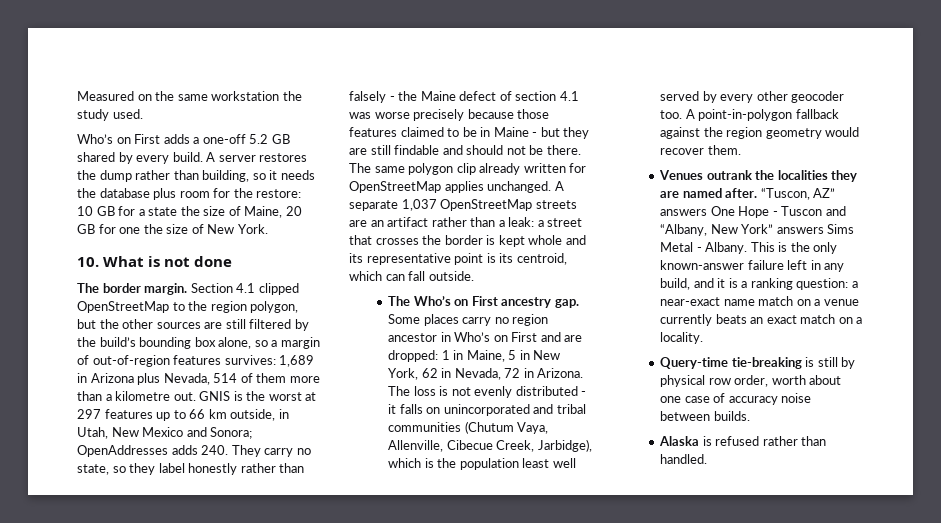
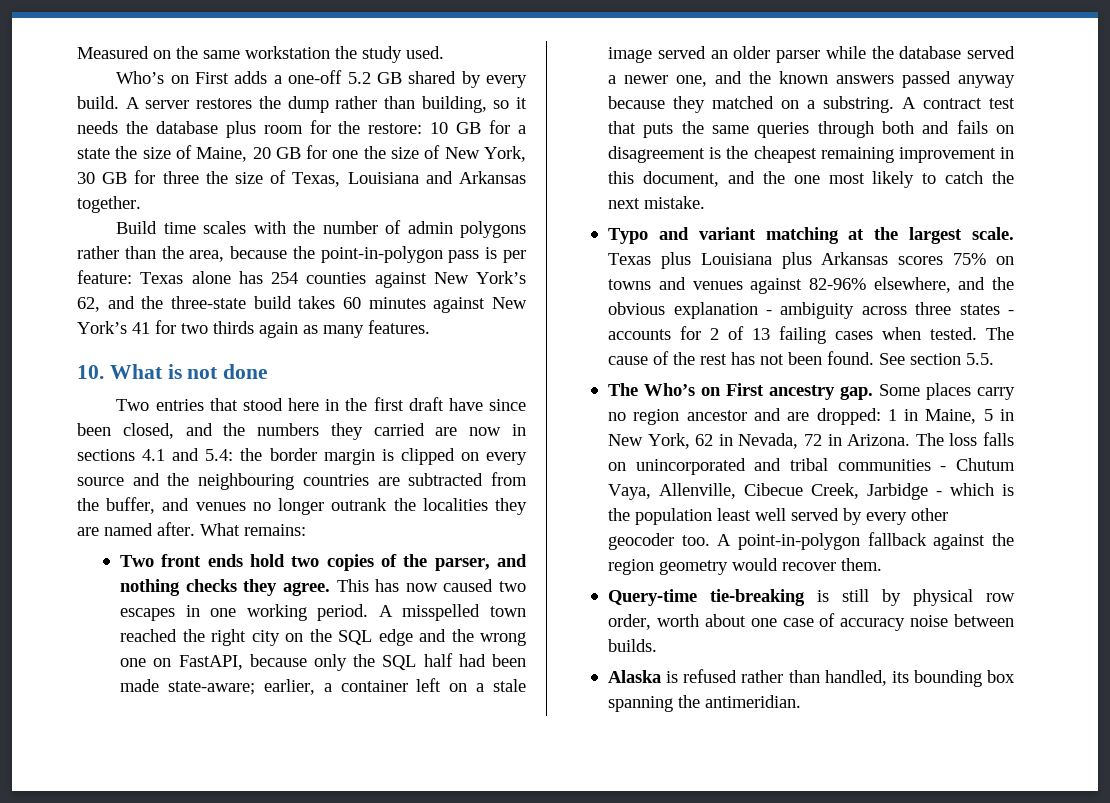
[237,224,268,234] York. -> [484,146,527,162] [77,170,526,187] [77,196,141,213] [116,220,526,238] [77,246,526,263] [77,270,526,288] [77,296,527,313] [77,320,430,338] York, 30 GB for three the size of Texas, Louisiana and Arkansas together. // Build time scales with the number of admin polygons rather than the area, because the point-in-polygon pass is per feature: Texas alone has 254 counties against New York’s 62, and the three-state build takes 60 minutes against New York’s 41 for two thirds again as many features.
[77,283,299,295] [77,301,299,313] [77,319,309,331] [77,337,320,349] [77,355,315,367] [77,373,320,385] [77,391,317,401] [77,409,289,421] [77,427,253,439] [77,445,311,457] [77,463,305,475] [349,91,579,103] [349,109,550,121] [349,127,590,139] [349,145,581,155] [349,163,587,175] [349,181,564,193] [349,199,577,211] [349,217,583,227] [349,235,586,247] [349,253,567,265] [349,271,474,281] The border margin. Section 4.1 clipped OpenStreetMap to the region polygon, but the other sources are still filtered by the build’s bounding box alone, so a margin of out-of-region features survives: 1,689 in Arizona plus Nevada, 514 of them more than a kilometre out. GNIS is the worst at 297 features up to 66 km outside, in Utah, New Mexico and Sonora; OpenAddresses adds 240. They carry no state, so they label honestly rather than falsely - the Maine defect of section 4.1 was worse precisely because those features claimed to be in Maine - but they are still findable and should not be there. The same polygon clip already written for OpenStreetMap applies unchanged. A separate 1,037 OpenStreetMap streets are an artifact rather than a leak: a street that crosses the border is kept whole and its representative point is its centroid, which can fall outside. -> [116,397,526,411] [77,423,526,440] [77,448,527,465] [77,472,527,490] [77,497,527,515] [77,522,306,536] [120,554,527,571] [120,579,526,596] [120,604,526,621] [120,629,526,646] [120,653,526,671] [120,678,526,695] [608,46,1015,63] [608,71,1015,88] [608,96,1015,113] [608,120,1014,138] [608,146,1014,163] [608,171,1014,188] [608,196,706,209] [608,227,1015,244] [608,252,1014,269] [608,277,1014,294] [608,302,1014,319] [608,326,1014,344] [608,351,995,365] Two entries that stood here in the first draft have since been closed, and the numbers they carried are now in sections 4.1 and 5.4: the border margin is clipped on every source and the neighbouring countries are subtracted from the buffer, and venues no longer outrank the localities they are named after. What remains: // Two front ends hold two copies of the parser, and nothing checks they agree. This has now caused two escapes in one working period. A misspelled town reached the right city on the SQL edge and the wrong one on FastAPI, because only the SQL half had been made state-aware; earlier, a container left on a stale image served an older parser while the database served a newer one, and the known answers passed anyway because they matched on a substring. A contract test that puts the same queries through both and fails on disagreement is the cheapest remaining improvement in this document, and the one most likely to catch the next mistake. // Typo and variant matching at the largest scale. Texas plus Louisiana plus Arkansas scores 75% on towns and venues against 82-96% elsewhere, and the obvious explanation - ambiguity across three states - accounts for 2 of 13 failing cases when tested. The cause of the rest has not been found. See section 5.5.
[440,332,538,342] in Who’s on First -> (747, 415) none
[439,386,587,398] [388,404,397,414] is not evenly distributed - it -> (978, 439) none
[464,421,514,434] (Chutum -> [940,458,1015,471] - Chutum
[537,439,592,452] Jarbidge), -> [867,483,943,500] Jarbidge -
[659,170,858,182] [660,188,836,200] [660,206,846,218] [660,224,855,236] [660,242,838,254] [660,260,845,272] [660,278,858,290] [660,296,859,306] [660,314,863,326] [660,332,704,344] // Venues outrank the localities they are named after. “Tuscon, AZ” answers One Hope - Tuscon and “Albany, New York” answers Sims Metal - Albany. This is the only known-answer failure left in any build, and it is a ranking question: a near-exact name match on a venue currently beats an exact match on a locality. -> (883, 564) none
[660,454,708,464] handled. -> [824,670,1015,687] [608,695,802,712] handled, its bounding box spanning the antimeridian.

